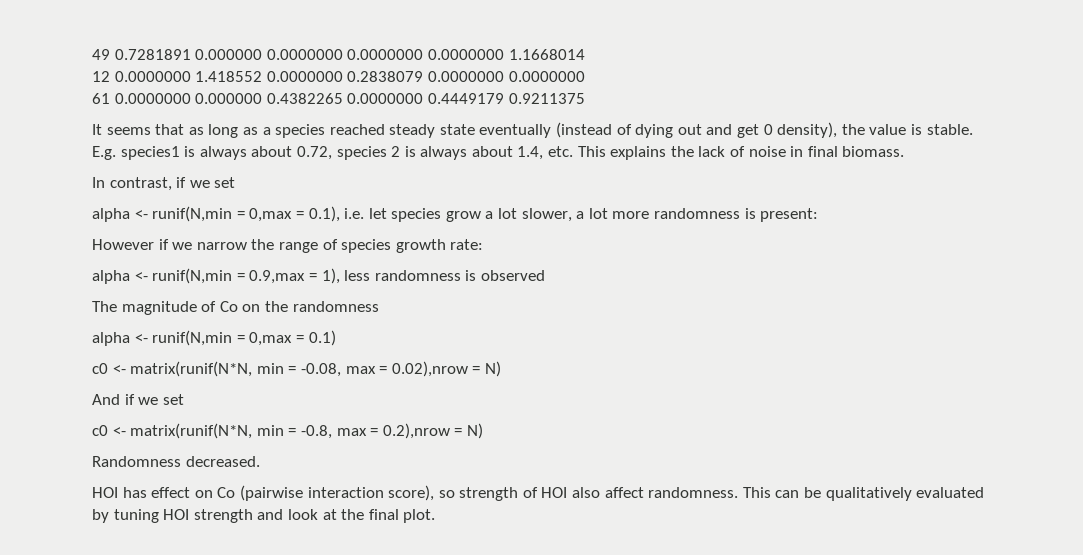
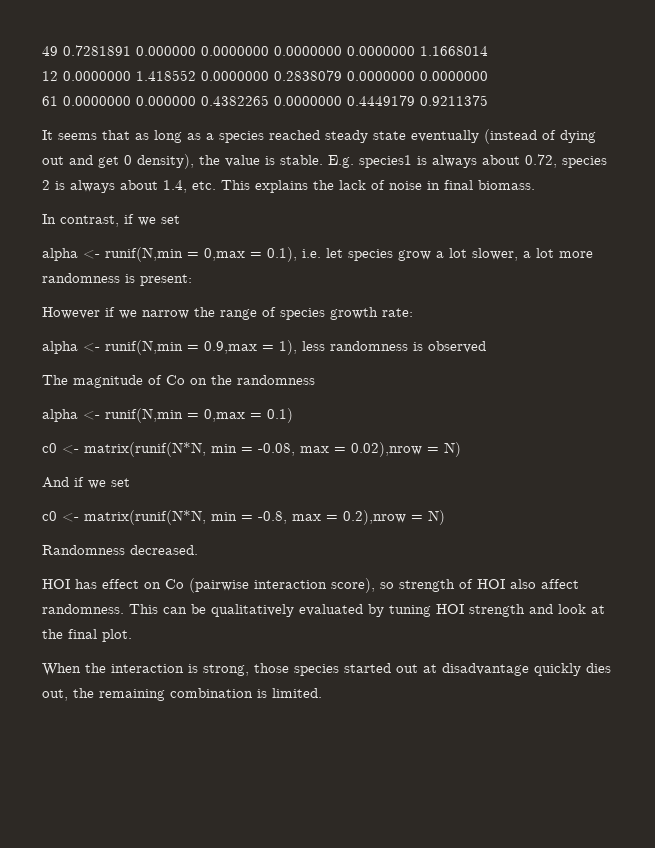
(436, 516) none -> [42,663,611,676] [42,688,322,701] // When the interaction is strong, those species started out at disadvantage quickly dies out, the remaining combination is limited.

